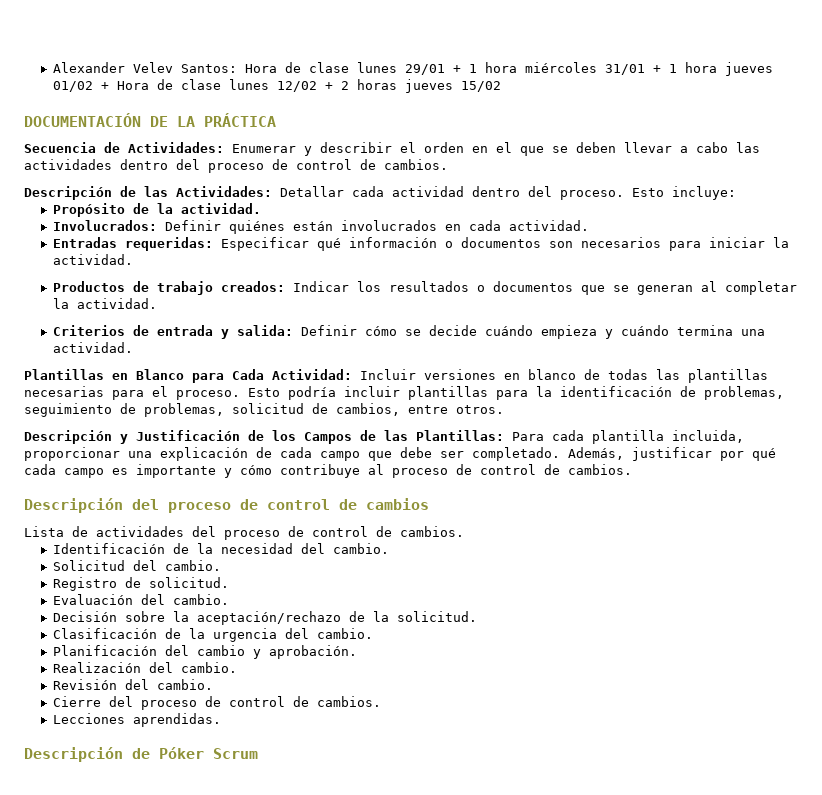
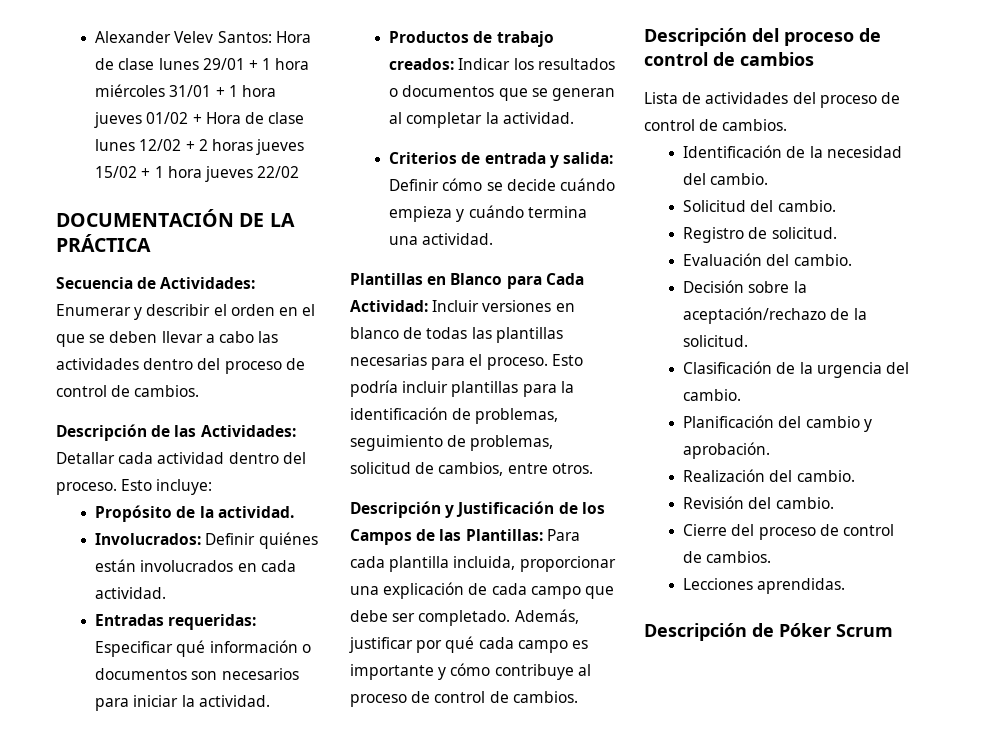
(502, 86) none -> [141,166,300,182] + 1 hora jueves 22/02

